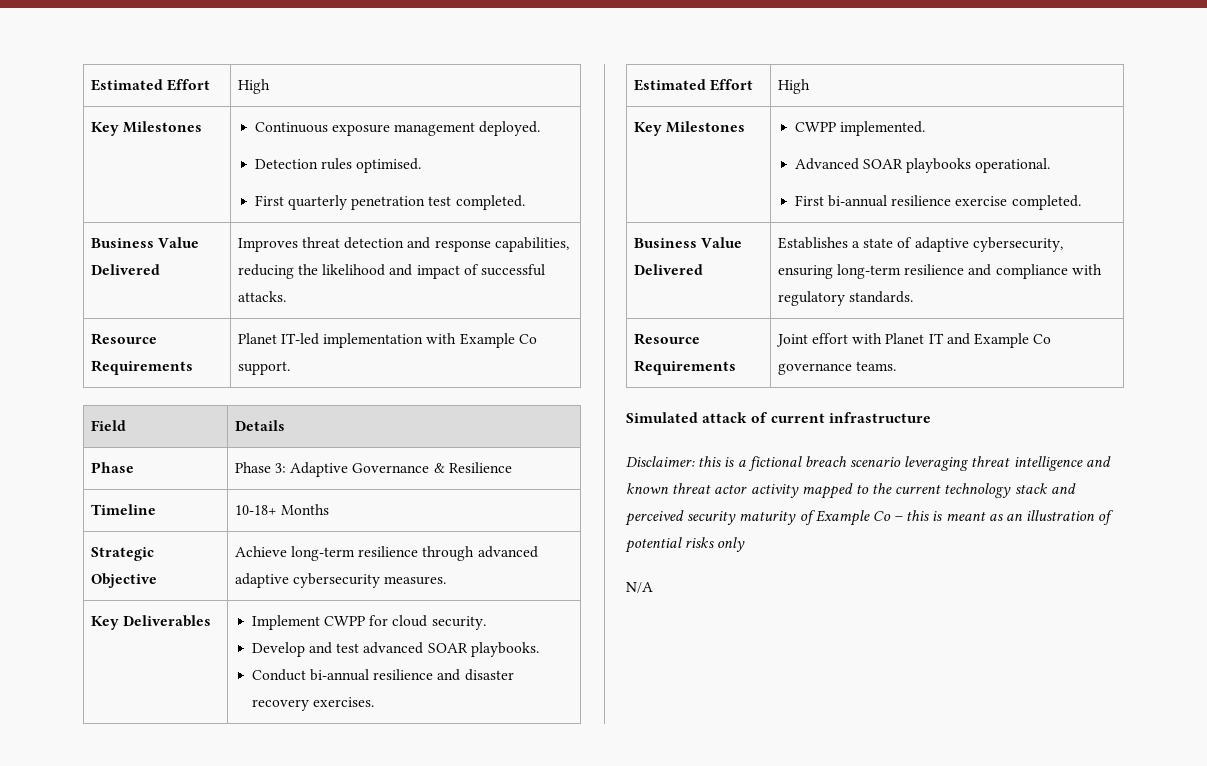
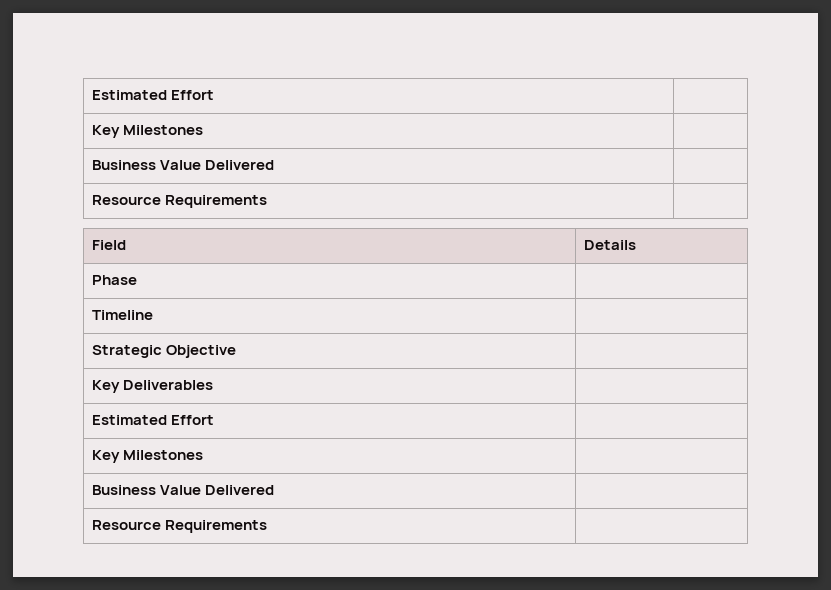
[90,79,211,91] [237,79,270,94] [90,121,203,136] [254,121,541,136] [254,158,422,173] [254,195,525,210] [90,237,200,248] [90,264,160,275] [237,237,569,252] [237,264,545,279] [237,291,286,302] [90,333,157,345] [90,360,193,375] [237,333,537,348] [237,361,290,375] [90,420,126,431] [234,420,285,431] [90,462,134,473] [234,462,512,477] Estimated Effort | High // Key Milestones | Continuous exposure management deployed. // Detection rules optimised. // First quarterly penetration test completed. // Business Value Delivered | Improves threat detection and response capabilities, reducing the likelihood and impact of successful attacks. // Resource Requirements | Planet IT-led implementation with Example Co support. // Field | Details // Phase | Phase 3: Adaptive Governance & Resilience -> [91,90,214,100] [91,125,203,138] [91,160,274,170] [91,195,267,208] [91,240,126,250] [583,240,636,250] [91,275,137,285] Estimated Effort | // Key Milestones | // Business Value Delivered | // Resource Requirements | // Field | Details // Phase |
[234,504,330,515] 10-18+ Months -> (153, 315) none
[234,546,538,561] [234,573,447,588] [90,615,212,630] [251,615,486,630] [251,642,539,657] [251,669,514,681] [251,697,375,711] [633,79,754,91] [777,79,810,94] [633,121,746,136] [794,121,926,136] [794,158,1051,173] [794,195,1081,210] [633,237,743,248] [633,264,703,275] [777,237,1063,252] [777,264,1102,279] [777,291,914,306] [633,333,700,345] [633,360,736,375] [775,333,1052,348] [777,361,897,375] [626,412,931,423] [626,456,1111,471] [626,483,1076,499] [625,510,1115,526] [625,537,746,553] [626,582,653,593] Achieve long-term resilience through advanced adaptive cybersecurity measures. // Key Deliverables | Implement CWPP for cloud security. // Develop and test advanced SOAR playbooks. // Conduct bi-annual resilience and disaster recovery exercises. // Estimated Effort | High // Key Milestones | CWPP implemented. // Advanced SOAR playbooks operational. // First bi-annual resilience exercise completed. // Business Value Delivered | Establishes a state of adaptive cybersecurity, ensuring long-term resilience and compliance with regulatory standards. // Resource Requirements | Joint effort with Planet IT and Example Co governance teams. // Simulated attack of current infrastructure // Disclaimer: this is a fictional breach scenario leveraging threat intelligence and known threat actor activity mapped to the current technology stack and perceived security maturity of Example Co – this is meant as an illustration of potential risks only // N/A -> [91,380,213,393] [91,415,214,425] [91,450,203,463] [91,485,274,495] [91,520,267,533] // Key Deliverables | // Estimated Effort | // Key Milestones | // Business Value Delivered | // Resource Requirements |

